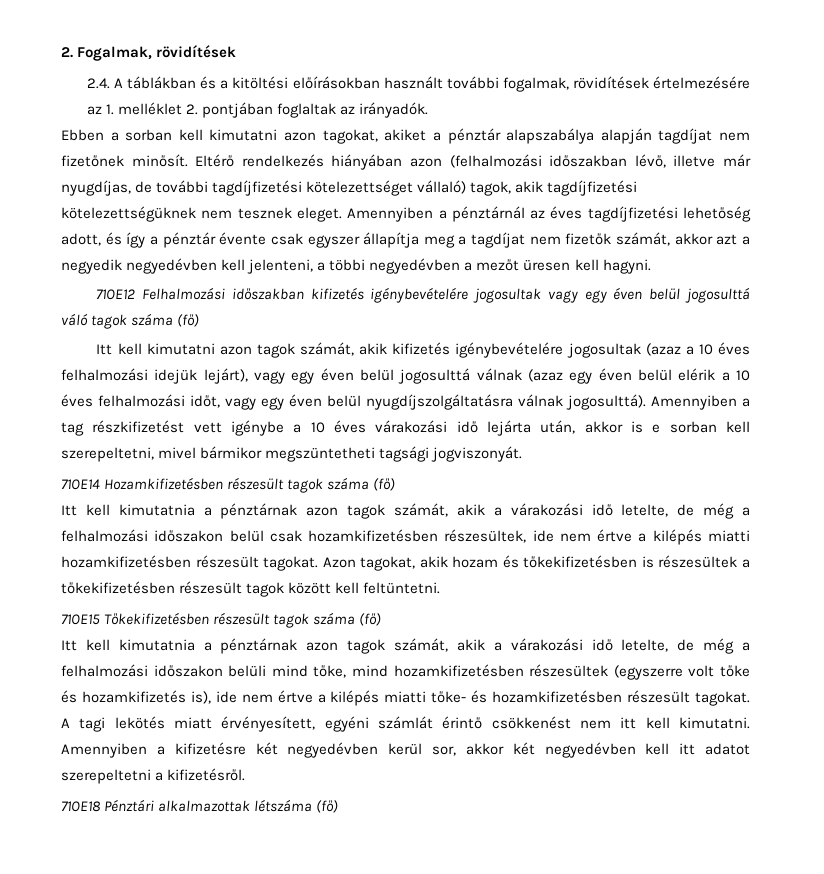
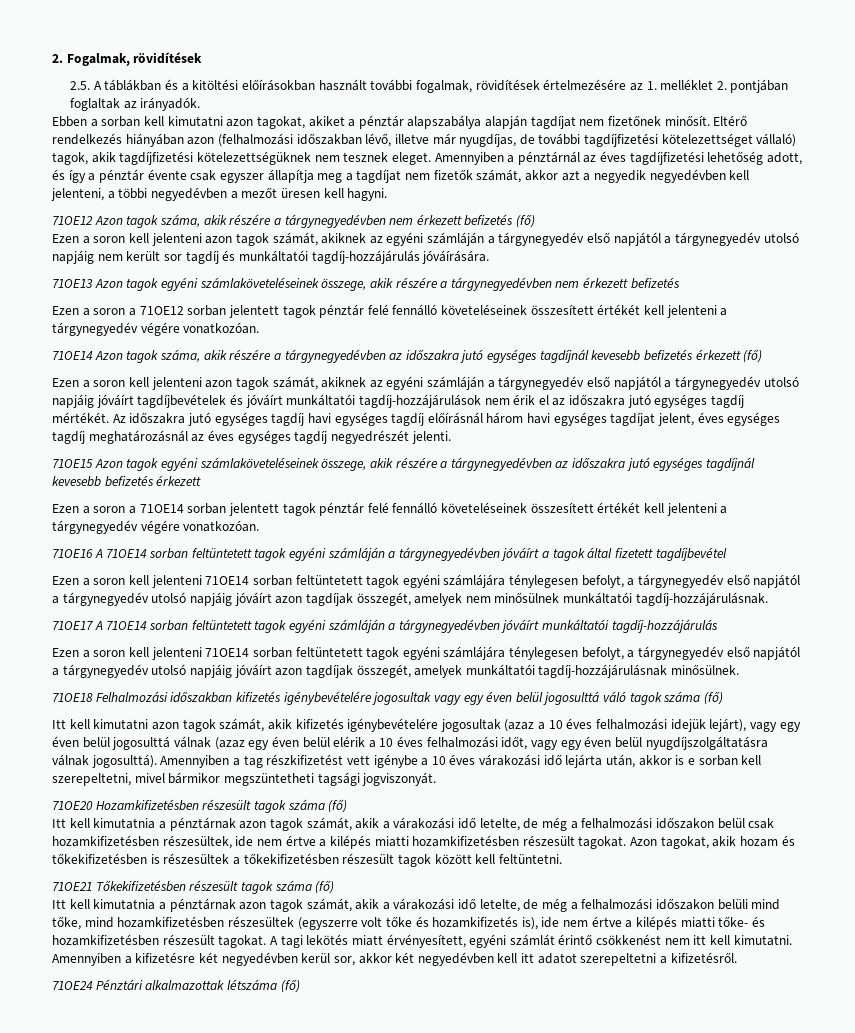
[87,78,111,89] 2.4. -> [70,81,91,90] 2.5.
(136, 294) none -> [94,214,536,228] [52,232,799,246] [52,250,490,264] [52,277,680,291] [52,304,728,318] [52,322,260,336] [52,349,763,363] [52,376,799,390] [52,394,745,408] [52,412,781,426] [52,430,451,444] [52,457,756,471] [52,475,202,487] [52,502,728,516] [52,520,260,534] [52,547,727,561] [52,574,801,588] [52,592,768,606] [52,619,718,633] [52,646,801,660] [52,664,740,678] [52,693,93,702] Azon tagok száma, akik részére a tárgynegyedévben nem érkezett befizetés (fő) // Ezen a soron kell jelenteni azon tagok számát, akiknek az egyéni számláján a tárgynegyedév első napjától a tárgynegyedév utolsó napjáig nem került sor tagdíj és munkáltatói tagdíj-hozzájárulás jóváírására. // 71OE13 Azon tagok egyéni számlaköveteléseinek összege, akik részére a tárgynegyedévben nem érkezett befizetés // Ezen a soron a 71OE12 sorban jelentett tagok pénztár felé fennálló követeléseinek összesített értékét kell jelenteni a tárgynegyedév végére vonatkozóan. // 71OE14 Azon tagok száma, akik részére a tárgynegyedévben az időszakra jutó egységes tagdíjnál kevesebb befizetés érkezett (fő) // Ezen a soron kell jelenteni azon tagok számát, akiknek az egyéni számláján a tárgynegyedév első napjától a tárgynegyedév utolsó napjáig jóváírt tagdíjbevételek és jóváírt munkáltatói tagdíj-hozzájárulások nem érik el az időszakra jutó egységes tagdíj mértékét. Az időszakra jutó egységes tagdíj havi egységes tagdíj előírásnál három havi egységes tagdíjat jelent, éves egységes tagdíj meghatározásnál az éves egységes tagdíj negyedrészét jelenti. // 71OE15 Azon tagok egyéni számlaköveteléseinek összege, akik részére a tárgynegyedévben az időszakra jutó egységes tagdíjnál kevesebb befizetés érkezett // Ezen a soron a 71OE14 sorban jelentett tagok pénztár felé fennálló követeléseinek összesített értékét kell jelenteni a tárgynegyedév végére vonatkozóan. // 71OE16 A 71OE14 sorban feltüntetett tagok egyéni számláján a tárgynegyedévben jóváírt a tagok által fizetett tagdíjbevétel // Ezen a soron kell jelenteni 71OE14 sorban feltüntetett tagok egyéni számlájára ténylegesen befolyt, a tárgynegyedév első napjától a tárgynegyedév utolsó napjáig jóváírt azon tagdíjak összegét, amelyek nem minősülnek munkáltatói tagdíj-hozzájárulásnak. // 71OE17 A 71OE14 sorban feltüntetett tagok egyéni számláján a tárgynegyedévben jóváírt munkáltatói tagdíj-hozzájárulás // Ezen a soron kell jelenteni 71OE14 sorban feltüntetett tagok egyéni számlájára ténylegesen befolyt, a tárgynegyedév első napjától a tárgynegyedév utolsó napjáig jóváírt azon tagdíjak összegét, amelyek munkáltatói tagdíj-hozzájárulásnak minősülnek. // 71OE18
[61,479,100,490] 71OE14 -> [52,801,93,810] 71OE20
[61,614,100,625] 71OE15 -> [52,882,92,891] 71OE21
[61,801,101,812] 71OE18 -> [52,981,93,990] 71OE24

